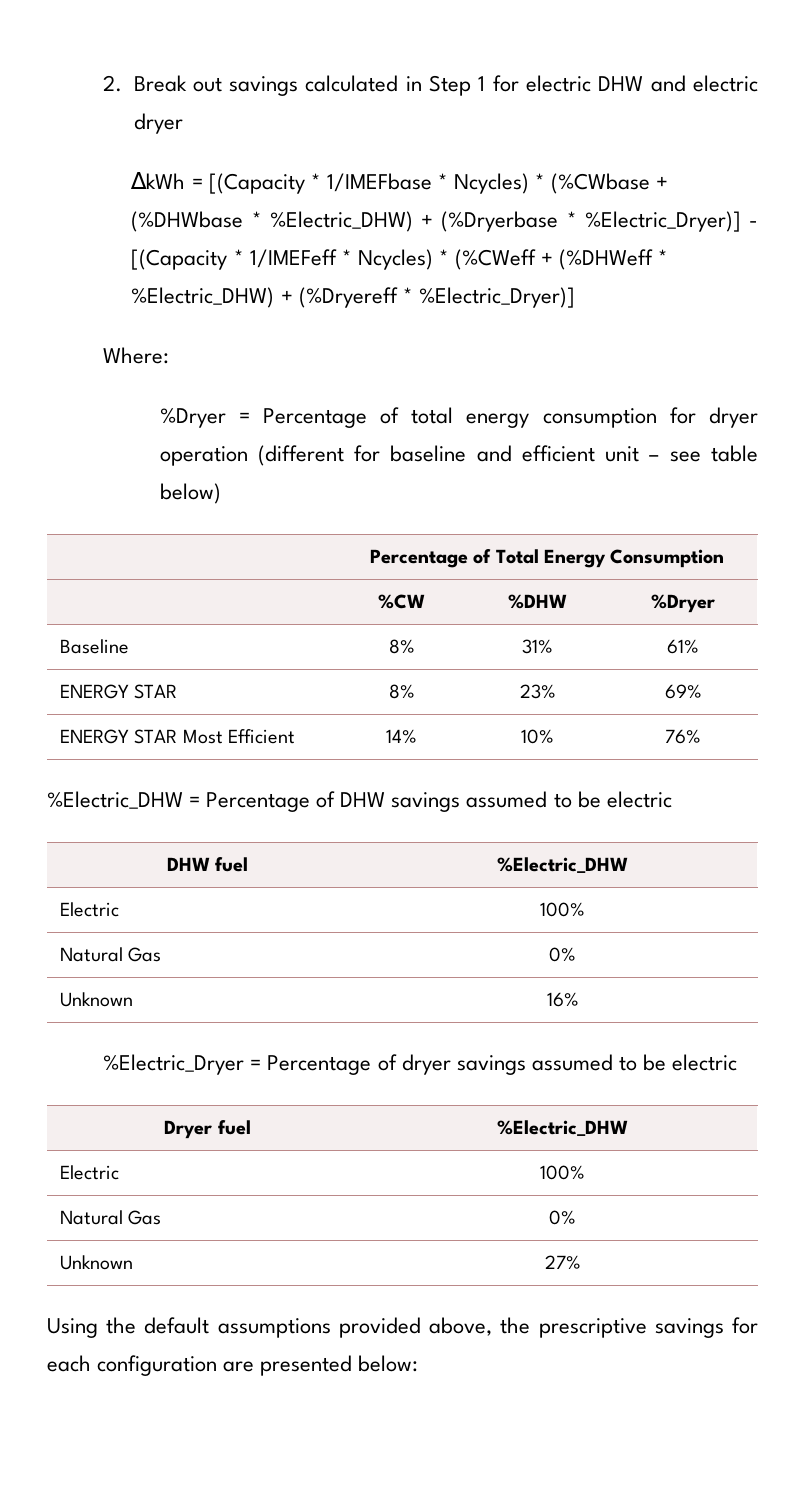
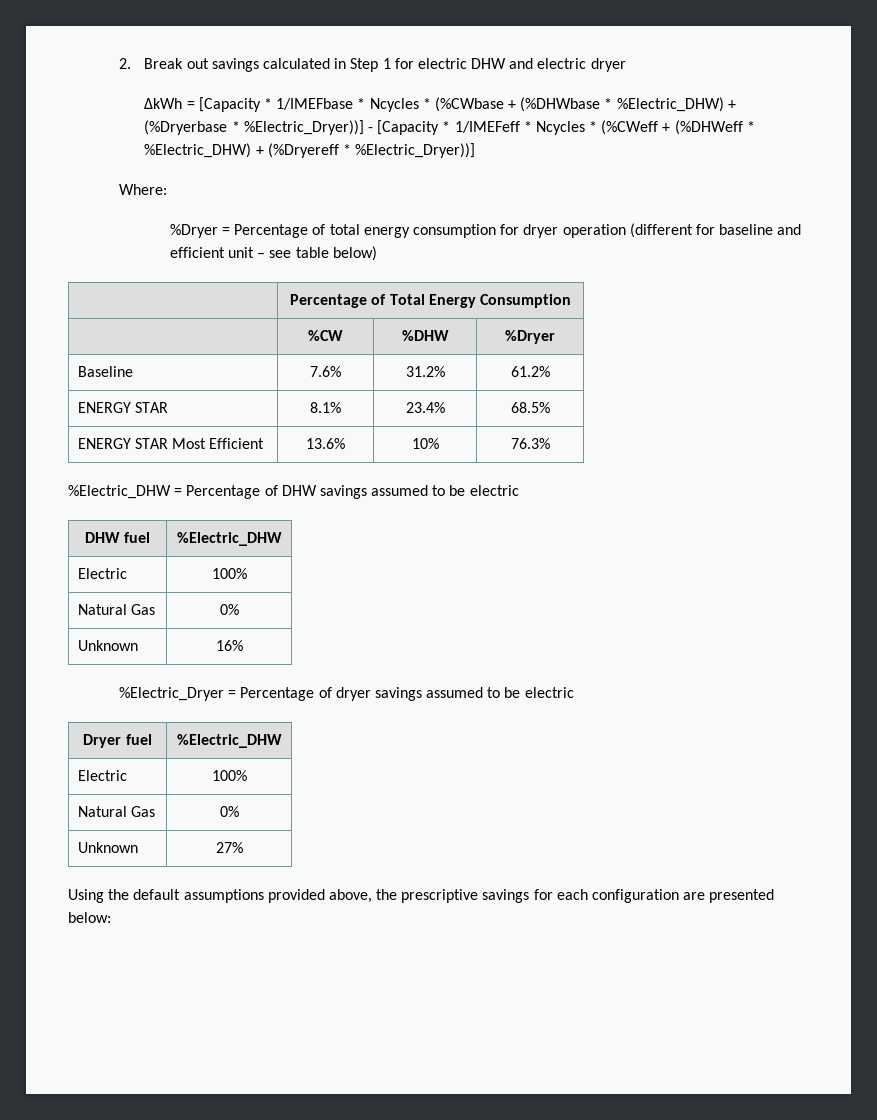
[208,173,305,194] [(Capacity -> [198,97,261,112] [Capacity
[453,173,529,194] Ncycles) -> [369,98,419,112] Ncycles
[584,211,759,232] [131,249,228,270] %Electric_Dryer)] - [(Capacity -> [243,120,440,135] %Electric_Dryer))] - [Capacity
[357,249,433,270] Ncycles) -> [535,121,585,135] Ncycles
[418,287,575,308] %Electric_Dryer)] -> [355,143,476,158] %Electric_Dryer))]
[388,639,415,654] [522,639,553,654] [667,639,699,654] 8% | 31% | 61% -> [310,366,341,377] [405,366,445,377] [510,366,550,377] 7.6% | 31.2% | 61.2%
[388,684,415,699] [519,684,556,699] [664,684,702,699] 8% | 23% | 69% -> [310,402,341,413] [405,402,445,413] [510,402,550,413] 8.1% | 23.4% | 68.5%
[386,729,417,743] 14% -> [306,438,345,449] 13.6%
[665,729,701,744] 76% -> [510,438,550,449] 76.3%

